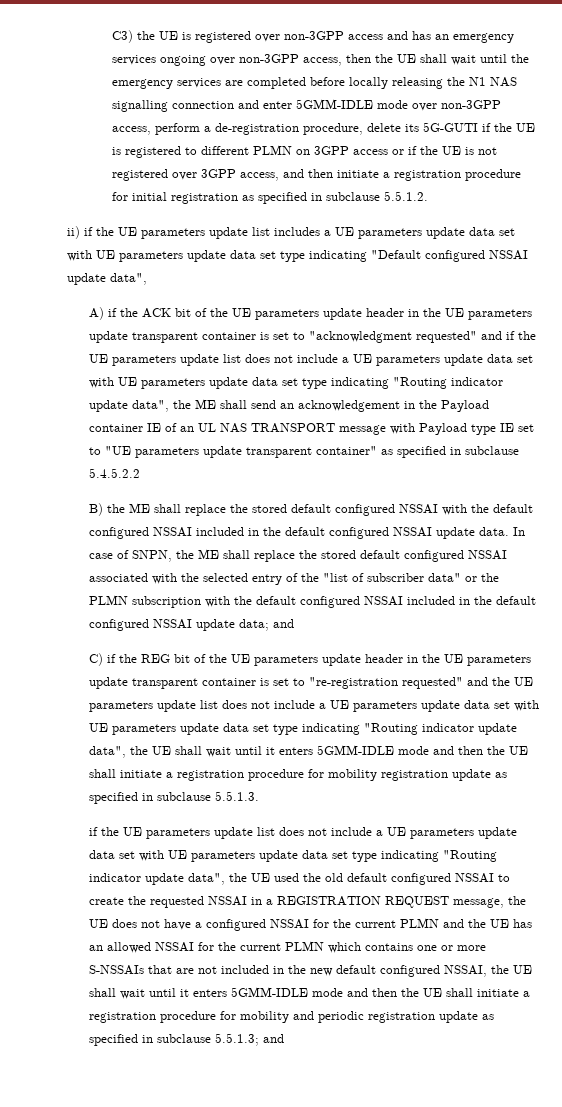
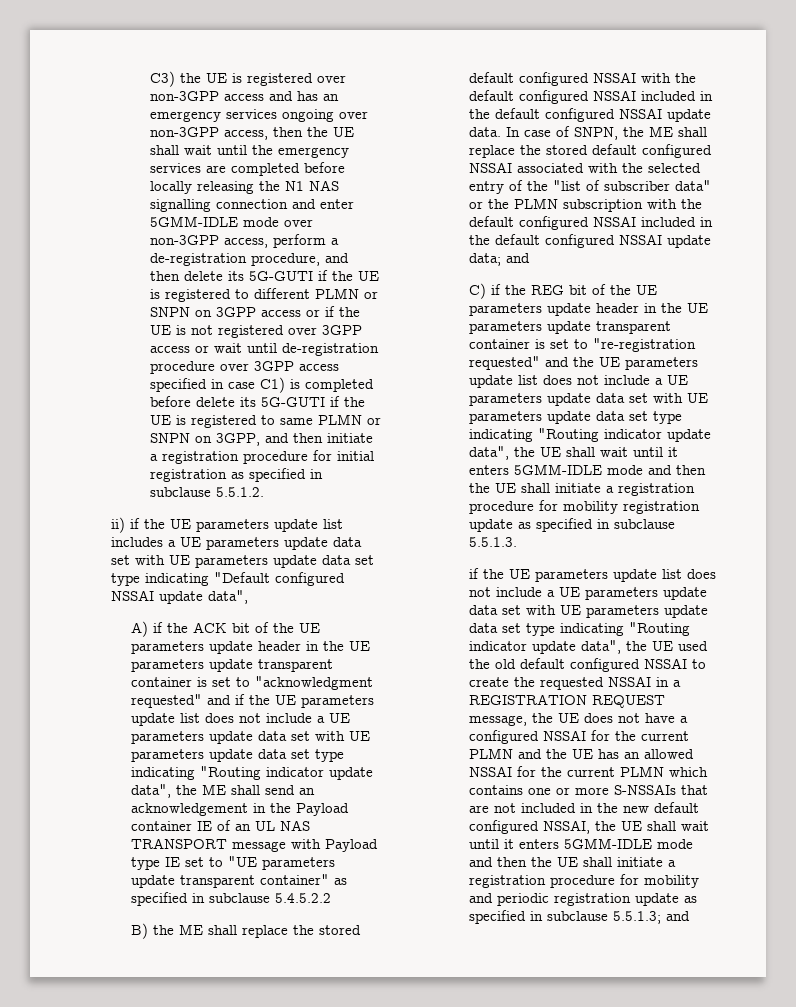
(363, 129) none -> [325,253,350,263] [150,271,181,281] and then
(292, 150) none -> [364,291,379,299] [150,307,191,317] or SNPN
[239,172,279,181] access, -> [150,343,380,356] [150,361,340,374] [150,377,375,393] [150,396,366,407] [150,414,382,428] [150,433,261,446] access or wait until de-registration procedure over 3GPP access specified in case C1) is completed before delete its 5G-GUTI if the UE is registered to same PLMN or SNPN on 3GPP,

